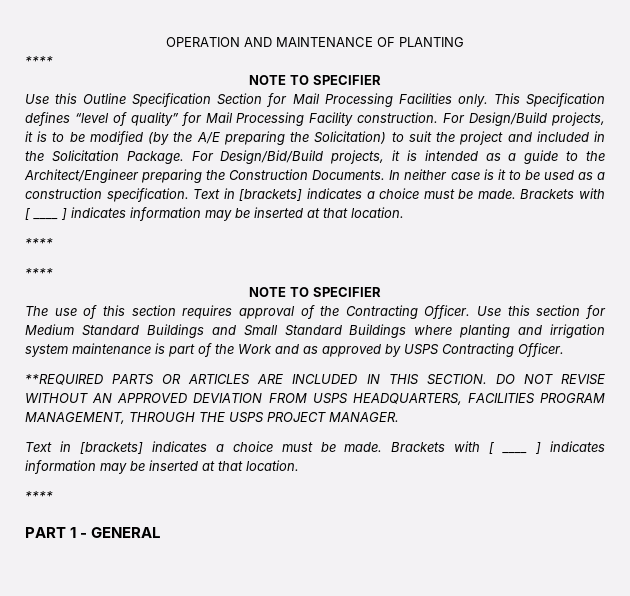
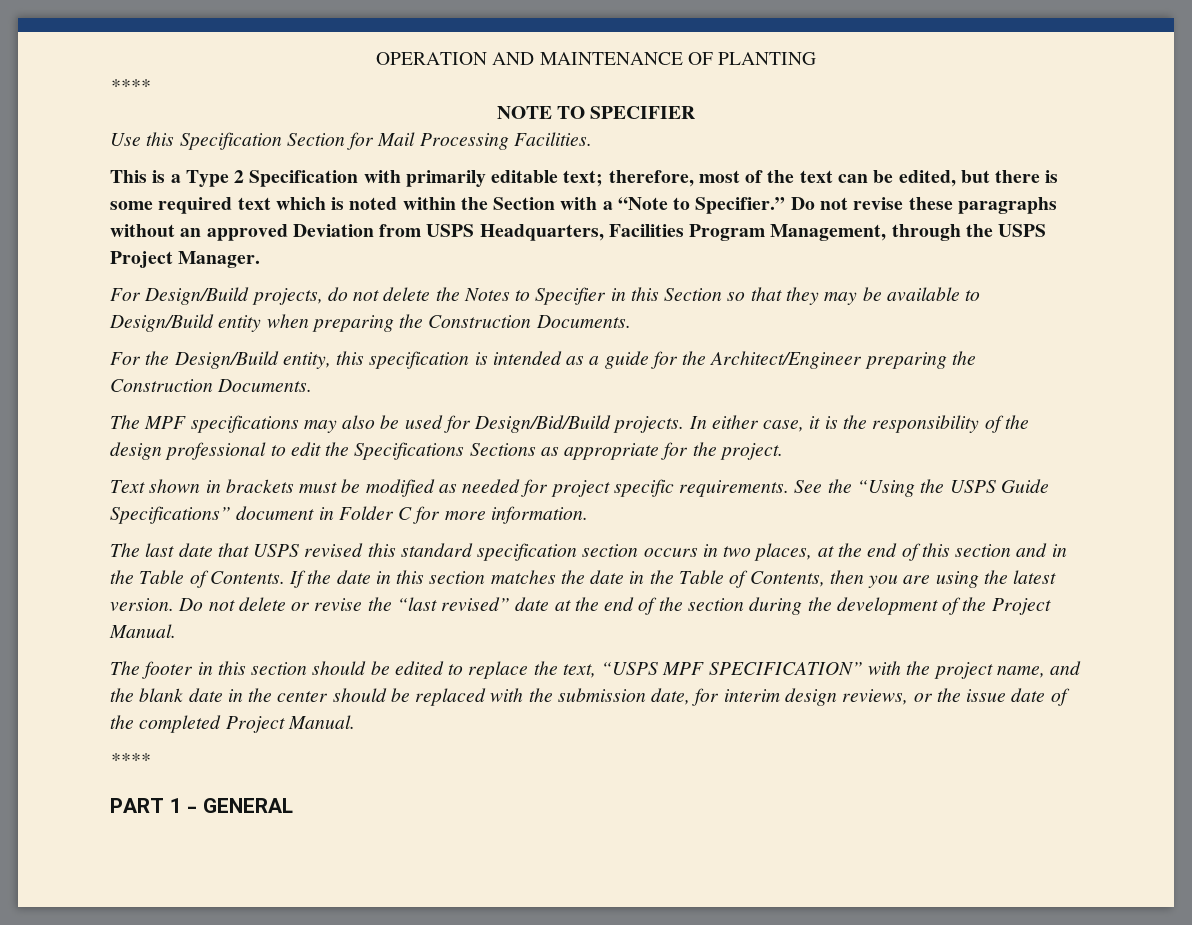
[83,93,127,104] Outline -> (175, 139) none
[398,93,605,107] [25,112,606,126] [25,131,606,145] [25,150,401,164] Facilities only. This Specification defines “level of quality” for Mail Processing Facility construction. For Design/Build projects, it is to be modified (by the A/E preparing the Solicitation) to suit the project and included in the Solicitation Package. For Design/Bid/Build projects, it -> [513,132,592,146] [110,170,1059,187] [110,197,1057,214] [110,224,1047,241] [110,251,261,268] [110,287,981,305] [109,314,631,332] [110,351,470,369] Facilities. // This is a Type 2 Specification with primarily editable text; therefore, most of the text can be edited, but there is some required text which is noted within the Section with a “Note to Specifier.” Do not revise these paragraphs without an approved Deviation from USPS Headquarters, Facilities Program Management, through the USPS Project Manager. // For Design/Build projects, do not delete the Notes to Specifier in this Section so that they may be available to Design/Build entity when preparing the Construction Documents. // For the Design/Build entity, this specification
[566,151,579,161] to -> [650,351,678,369] for
[389,169,605,180] [25,188,605,202] [25,207,404,221] [25,238,53,248] [25,268,53,278] [249,287,381,297] [25,305,607,319] [25,324,605,338] [25,343,564,357] [25,374,605,385] [25,393,605,405] [25,412,399,424] [25,441,606,454] [25,460,299,474] In neither case is it to be used as a construction specification. Text in [brackets] indicates a choice must be made. Brackets with [ ____ ] indicates information may be inserted at that location. // **** // **** // NOTE TO SPECIFIER // The use of this section requires approval of the Contracting Officer. Use this section for Medium Standard Buildings and Small Standard Buildings where planting and irrigation system maintenance is part of the Work and as approved by USPS Contracting Officer. // **REQUIRED PARTS OR ARTICLES ARE INCLUDED IN THIS SECTION. DO NOT REVISE WITHOUT AN APPROVED DEVIATION FROM USPS HEADQUARTERS, FACILITIES PROGRAM MANAGEMENT, THROUGH THE USPS PROJECT MANAGER. // Text in [brackets] indicates a choice must be made. Brackets with [ ____ ] indicates information may be inserted at that location. -> [110,415,1029,433] [110,442,783,460] [110,479,1049,497] [110,506,588,524] [110,543,1067,561] [110,570,1057,588] [110,597,1051,615] [109,624,176,638] [110,661,1082,679] [110,688,1070,706] [110,715,355,733] // The MPF specifications may also be used for Design/Bid/Build projects. In either case, it is the responsibility of the design professional to edit the Specifications Sections as appropriate for the project. // Text shown in brackets must be modified as needed for project specific requirements. See the “Using the USPS Guide Specifications” document in Folder C for more information. // The last date that USPS revised this standard specification section occurs in two places, at the end of this section and in the Table of Contents. If the date in this section matches the date in the Table of Contents, then you are using the latest version. Do not delete or revise the “last revised” date at the end of the section during the development of the Project Manual. // The footer in this section should be edited to replace the text, “USPS MPF SPECIFICATION” with the project name, and the blank date in the center should be replaced with the submission date, for interim design reviews, or the issue date of the completed Project Manual.

